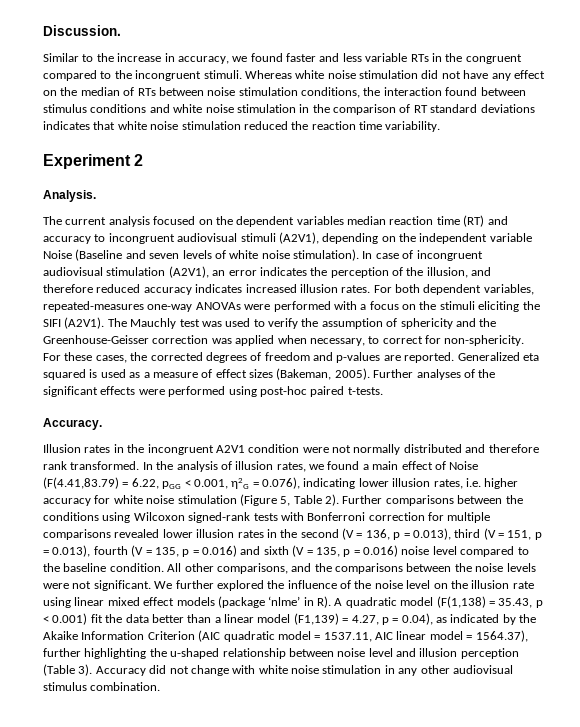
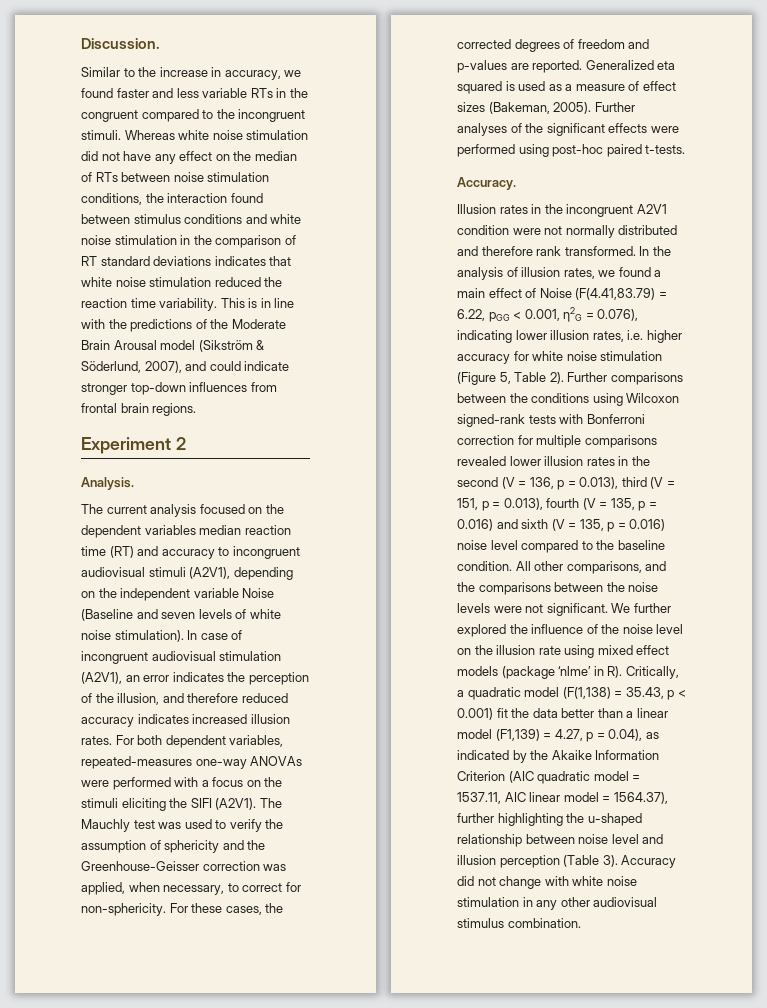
(441, 126) none -> [220,298,295,308] [81,319,286,332] [81,340,265,352] [81,361,290,373] [81,382,277,395] [81,403,197,416] This is in line with the predictions of the Moderate Brain Arousal model (Sikström & Söderlund, 2007), and could indicate stronger top-down influences from frontal brain regions.
[235,335,275,346] applied -> [81,882,125,895] applied,
[74,597,105,606] linear -> (595, 651) none
[334,598,343,606] A -> [625,666,679,679] [457,690,464,697] Critically, a

